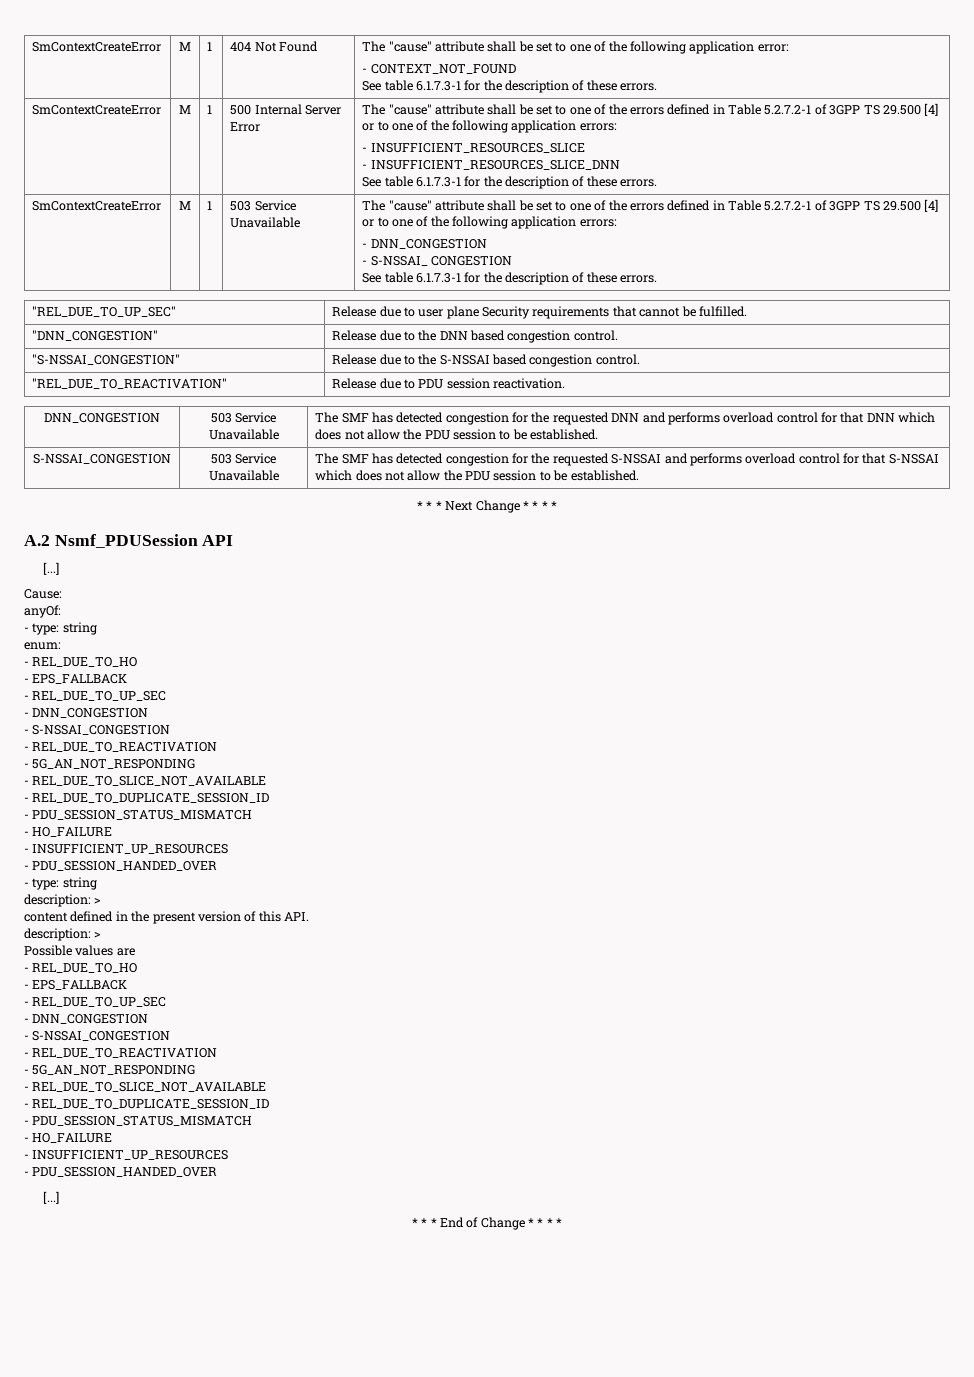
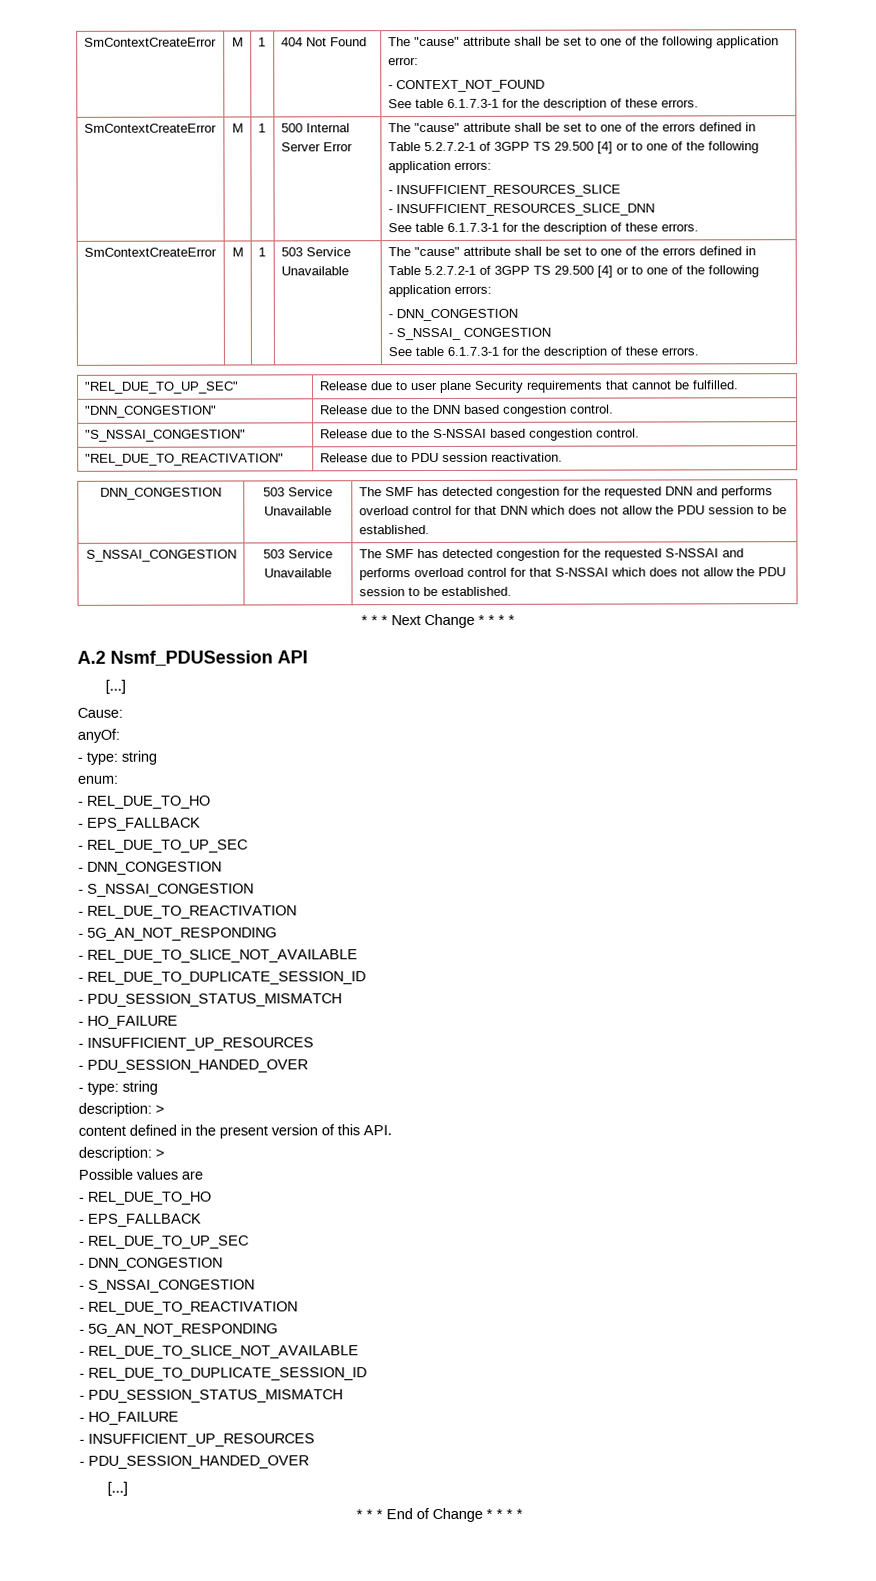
[370,256,428,266] S-NSSAI_ -> [395,327,461,341] S_NSSAI_
[32,354,181,365] "S-NSSAI_CONGESTION" -> [84,429,246,442] "S_NSSAI_CONGESTION"
[33,454,171,464] S-NSSAI_CONGESTION -> [85,549,237,562] S_NSSAI_CONGESTION
[32,725,171,735] S-NSSAI_CONGESTION -> [87,883,254,897] S_NSSAI_CONGESTION
[32,1031,171,1041] S-NSSAI_CONGESTION -> [88,1279,255,1293] S_NSSAI_CONGESTION

